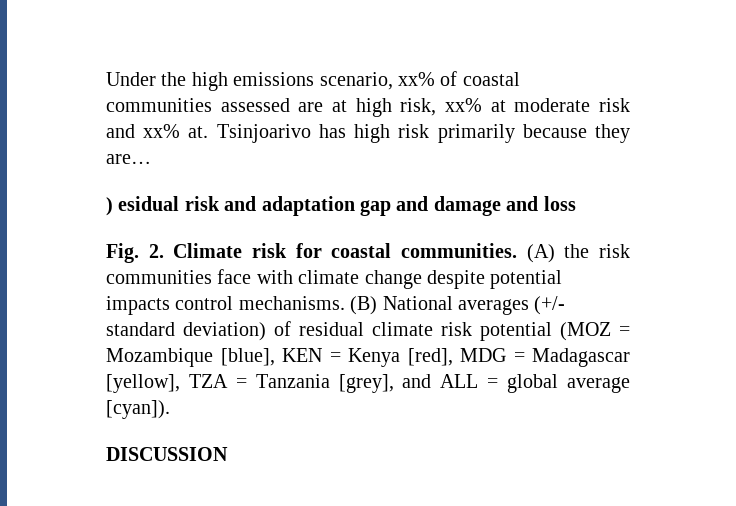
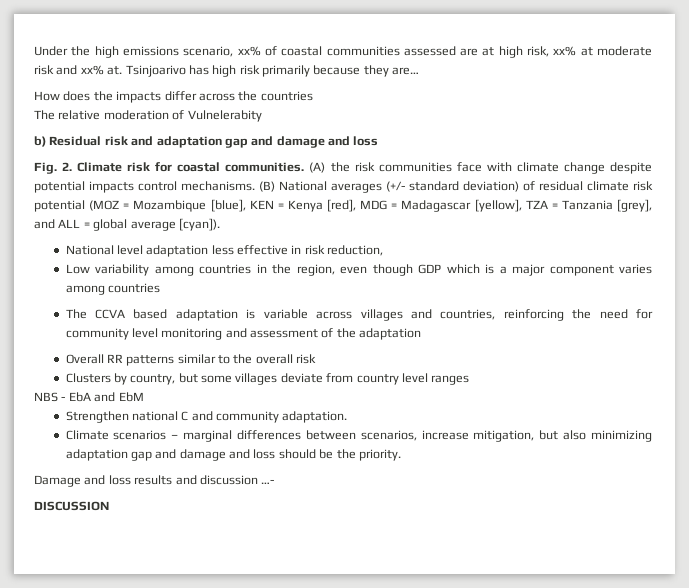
[106,196,180,216] ) esidual -> [34,91,313,103] [34,110,262,122] [34,136,102,147] How does the impacts differ across the countries // The relative moderation of Vulnelerabity // b) Residual
(170, 409) none -> [65,245,384,257] [65,264,653,276] [65,283,160,295] [65,309,654,321] [65,328,422,340] [65,354,317,366] [65,373,470,385] [34,392,144,402] [65,411,348,423] [65,430,652,442] [65,449,401,461] [34,475,275,487] // National level adaptation less effective in risk reduction, // Low variability among countries in the region, even though GDP which is a major component varies among countries // The CCVA based adaptation is variable across villages and countries, reinforcing the need for community level monitoring and assessment of the adaptation // Overall RR patterns similar to the overall risk // Clusters by country, but some villages deviate from country level ranges // NBS - EbA and EbM // Strengthen national C and community adaptation. // Climate scenarios – marginal differences between scenarios, increase mitigation, but also minimizing adaptation gap and damage and loss should be the priority. // Damage and loss results and discussion …-

